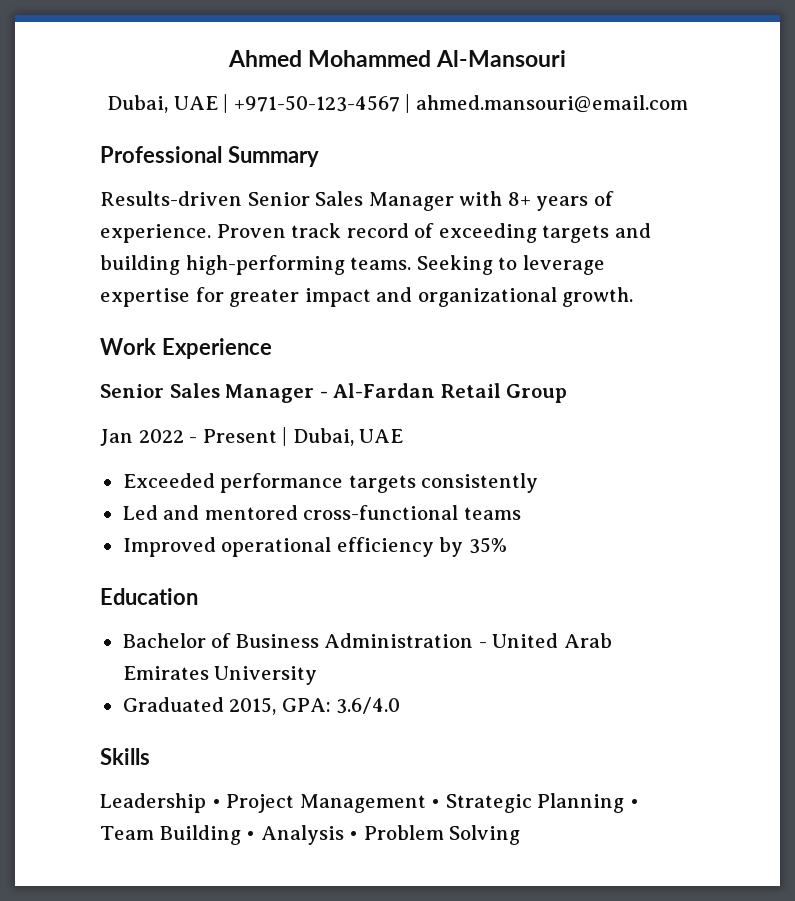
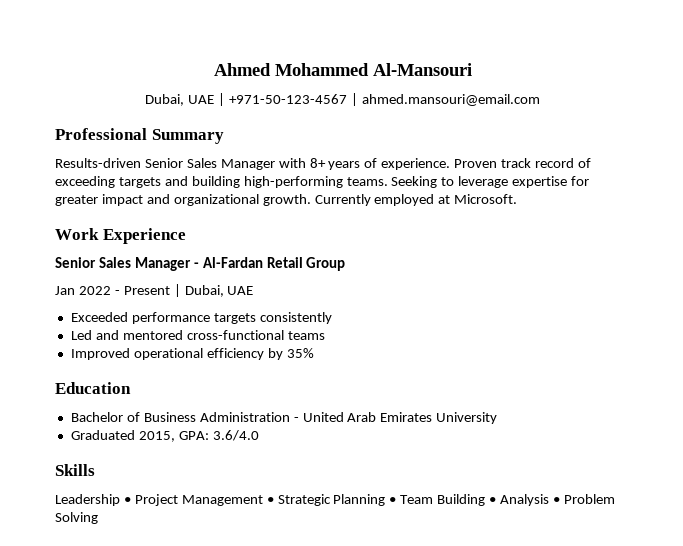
(634, 297) none -> [314,194,518,206] Currently employed at Microsoft.

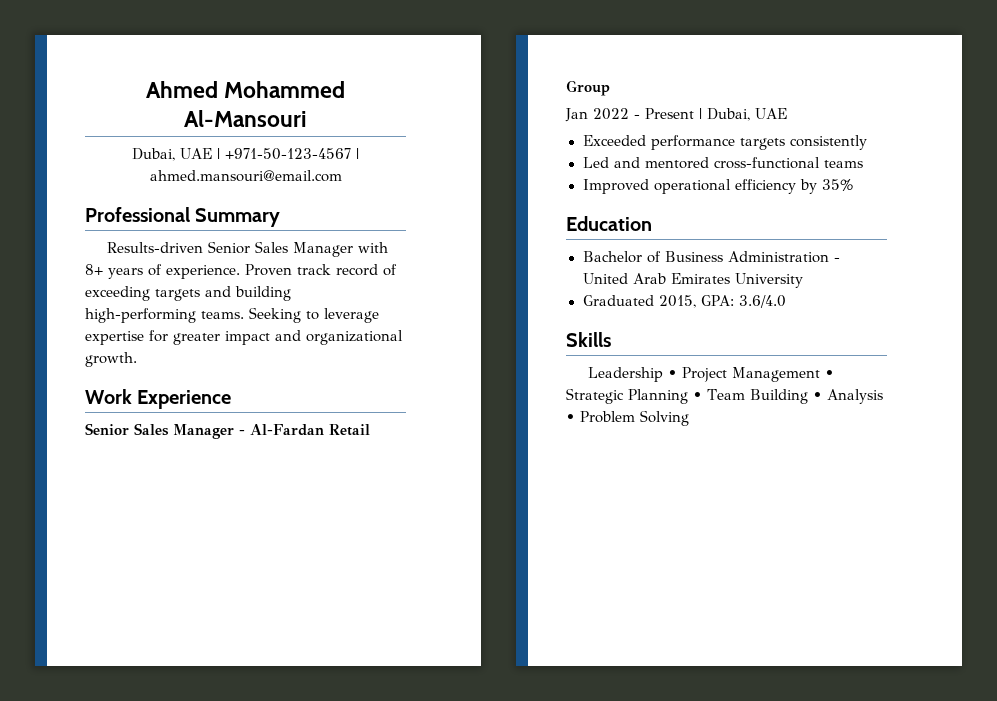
[314,194,518,206] Currently employed at Microsoft. -> (137, 359) none

